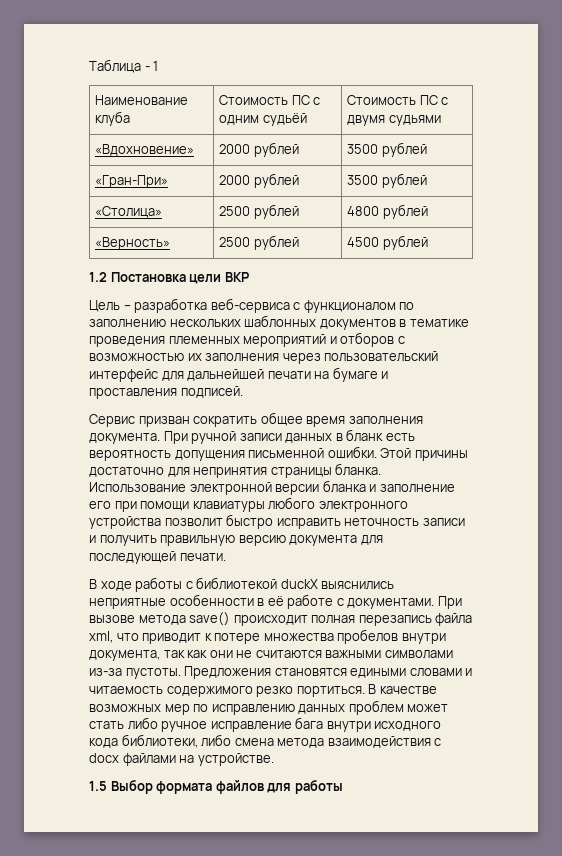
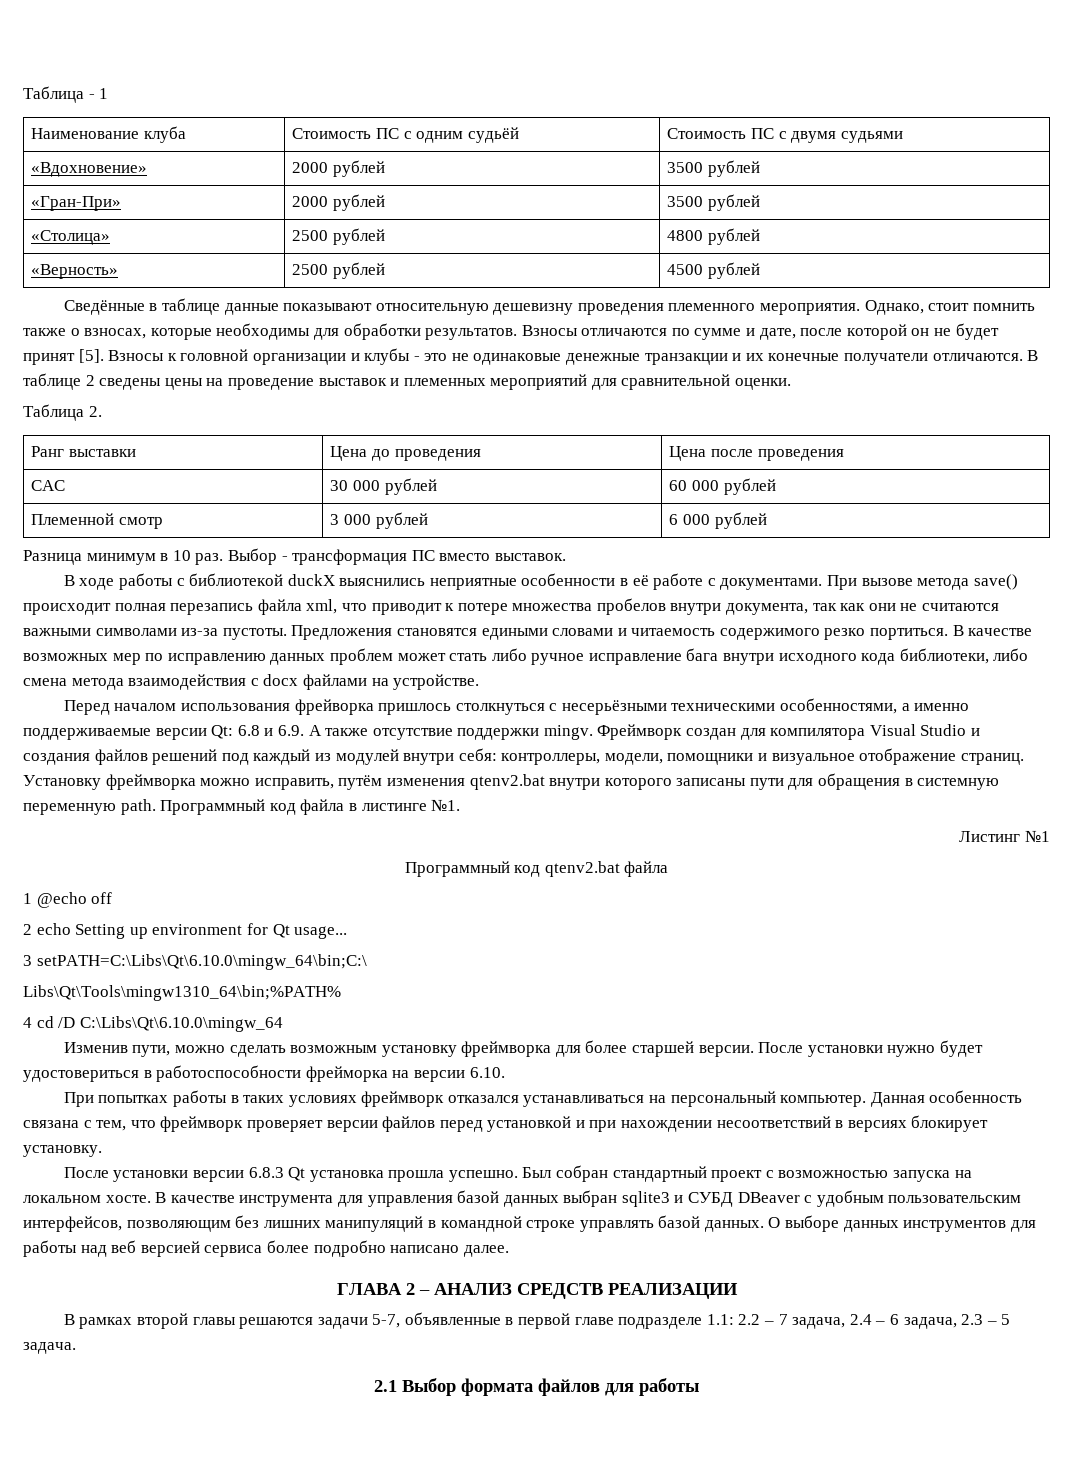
[89,272,249,284] [89,298,415,313] [89,315,469,330] [89,332,405,347] [89,351,439,364] [89,367,389,382] [89,386,243,399] [89,412,423,427] [89,429,415,444] [89,446,468,461] [89,463,382,478] [89,480,455,495] [89,497,408,512] [89,514,465,529] [89,535,383,546] [89,551,226,564] 1.2 Постановка цели ВКР // Цель – разработка веб-сервиса с функционалом по заполнению нескольких шаблонных документов в тематике проведения племенных мероприятий и отборов с возможностью их заполнения через пользовательский интерфейс для дальнейшей печати на бумаге и проставления подписей. // Сервис призван сократить общее время заполнения документа. При ручной записи данных в бланк есть вероятность допущения письменной ошибки. Этой причины достаточно для непринятия страницы бланка. Использование электронной версии бланка и заполнение его при помощи клавиатуры любого электронного устройства позволит быстро исправить неточность записи и получить правильную версию документа для последующей печати. -> [63,298,1035,315] [23,323,999,340] [23,348,1039,365] [23,373,792,390] [23,404,102,421] [31,446,136,457] [330,446,481,461] [669,446,844,461] [31,480,66,491] [330,478,437,495] [669,478,776,495] [31,513,163,529] [330,512,428,529] [669,512,767,529] [23,548,566,565] Сведённые в таблице данные показывают относительную дешевизну проведения племенного мероприятия. Однако, стоит помнить также о взносах, которые необходимы для обработки результатов. Взносы отличаются по сумме и дате, после которой он не будет принят [5]. Взносы к головной организации и клубы - это не одинаковые денежные транзакции и их конечные получатели отличаются. В таблице 2 сведены цены на проведение выставок и племенных мероприятий для сравнительной оценки. // Таблица 2. // Ранг выставки | Цена до проведения | Цена после проведения // CAC | 30 000 рублей | 60 000 рублей // Племенной смотр | 3 000 рублей | 6 000 рублей // Разница минимум в 10 раз. Выбор - трансформация ПС вместо выставок.
[89,781,107,791] 1.5 -> [63,698,970,715] [23,724,981,740] [23,748,1024,765] [23,773,1000,790] [23,799,461,815] [959,830,1050,842] [404,861,669,877] [23,892,113,908] [23,923,348,939] [23,954,367,970] [23,985,341,1001] [23,1016,283,1032] [63,1040,983,1057] [23,1065,505,1082] [63,1090,1023,1107] [23,1115,989,1132] [23,1145,102,1157] [63,1165,972,1182] [23,1190,1022,1207] [23,1215,1036,1232] [23,1240,509,1257] [336,1283,738,1299] [63,1312,1011,1329] [23,1342,76,1354] [374,1380,397,1392] Перед началом использования фрейворка пришлось столкнуться с несерьёзными техническими особенностями, а именно поддерживаемые версии Qt: 6.8 и 6.9. А также отсутствие поддержки mingv. Фреймворк создан для компилятора Visual Studio и создания файлов решений под каждый из модулей внутри себя: контроллеры, модели, помощники и визуальное отображение страниц. Установку фреймворка можно исправить, путём изменения qtenv2.bat внутри которого записаны пути для обращения в системную переменную path. Программный код файла в листинге №1. // Листинг №1 // Программный код qtenv2.bat файла // 1 @echo off // 2 echo Setting up environment for Qt usage... // 3 setPATH=C:\Libs\Qt\6.10.0\mingw_64\bin;C:\ // Libs\Qt\Tools\mingw1310_64\bin;%PATH% // 4 cd /D C:\Libs\Qt\6.10.0\mingw_64 // Изменив пути, можно сделать возможным установку фреймворка для более старшей версии. После установки нужно будет удостовериться в работоспособности фрейморка на версии 6.10. // При попытках работы в таких условиях фреймворк отказался устанавливаться на персональный компьютер. Данная особенность связана с тем, что фреймворк проверяет версии файлов перед установкой и при нахождении несоответствий в версиях блокирует установку. // После установки версии 6.8.3 Qt установка прошла успешно. Был собран стандартный проект с возможностью запуска на локальном хосте. В качестве инструмента для управления базой данных выбран sqlite3 и СУБД DBeaver с удобным пользовательским интерфейсов, позволяющим без лишних манипуляций в командной строке управлять базой данных. О выборе данных инструментов для работы над веб версией сервиса более подробно написано далее. // ГЛАВА 2 – АНАЛИЗ СРЕДСТВ РЕАЛИЗАЦИИ // В рамках второй главы решаются задачи 5-7, объявленные в первой главе подразделе 1.1: 2.2 – 7 задача, 2.4 – 6 задача, 2.3 – 5 задача. // 2.1

